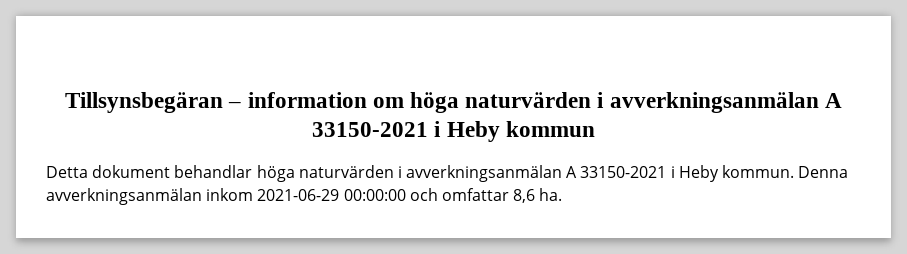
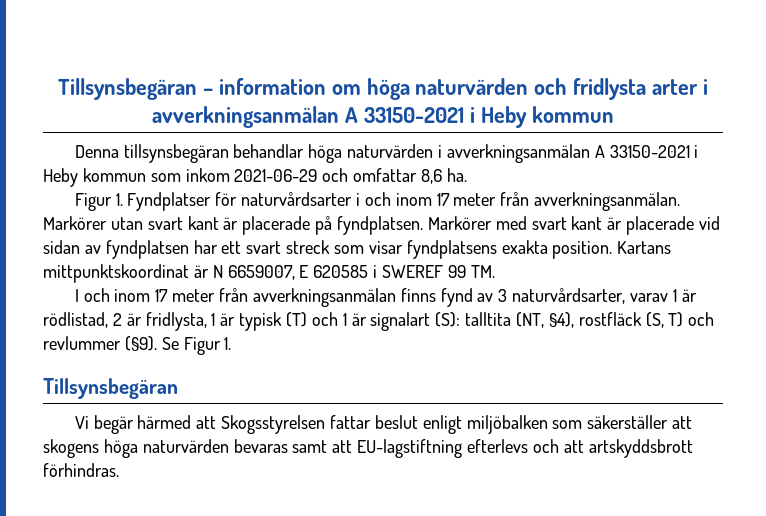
[597,92,842,113] [312,121,595,142] [46,165,849,182] [46,188,202,205] i avverkningsanmälan A 33150-2021 i Heby kommun // Detta dokument behandlar höga naturvärden i avverkningsanmälan A 33150-2021 i Heby kommun. Denna avverkningsanmälan -> [534,78,709,100] [152,106,614,128] [74,144,699,163] [43,168,181,187] och fridlysta arter i avverkningsanmälan A 33150-2021 i Heby kommun // Denna tillsynsbegäran behandlar höga naturvärden i avverkningsanmälan A 33150-2021 i Heby kommun som
[343,189,406,201] 00:00:00 -> (318, 175) none
(563, 194) none -> [74,192,681,211] [43,216,721,235] [43,240,672,259] [43,264,495,283] [74,288,697,307] [43,312,715,331] [43,336,232,355] [43,378,178,399] [74,415,693,434] [43,439,693,458] [43,463,119,477] // Figur 1. Fyndplatser för naturvårdsarter i och inom 17 meter från avverkningsanmälan. Markörer utan svart kant är placerade på fyndplatsen. Markörer med svart kant är placerade vid sidan av fyndplatsen har ett svart streck som visar fyndplatsens exakta position. Kartans mittpunktskoordinat är N 6659007, E 620585 i SWEREF 99 TM. // I och inom 17 meter från avverkningsanmälan finns fynd av 3 naturvårdsarter, varav 1 är rödlistad, 2 är fridlysta, 1 är typisk (T) och 1 är signalart (S): talltita (NT, §4), rostfläck (S, T) och revlummer (§9). Se Figur 1. // Tillsynsbegäran // Vi begär härmed att Skogsstyrelsen fattar beslut enligt miljöbalken som säkerställer att skogens höga naturvärden bevaras samt att EU-lagstiftning efterlevs och att artskyddsbrott förhindras.

